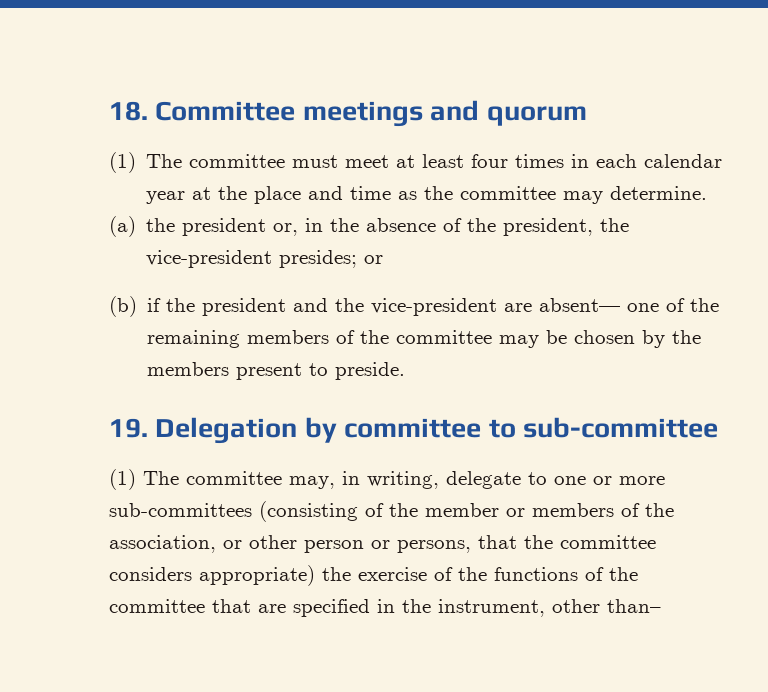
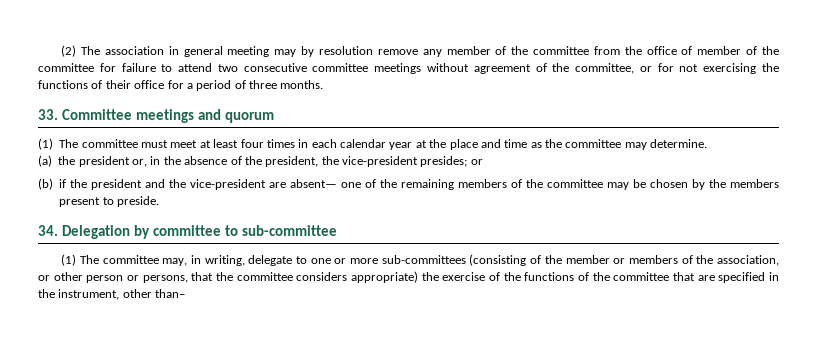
[109,101,148,121] 18. -> [61,45,779,57] [38,63,780,74] [38,80,324,91] [38,109,58,120] (2) The association in general meeting may by resolution remove any member of the committee from the office of member of the committee for failure to attend two consecutive committee meetings without agreement of the committee, or for not exercising the functions of their office for a period of three months. // 33.
[109,418,148,438] 19. -> [38,225,58,236] 34.

